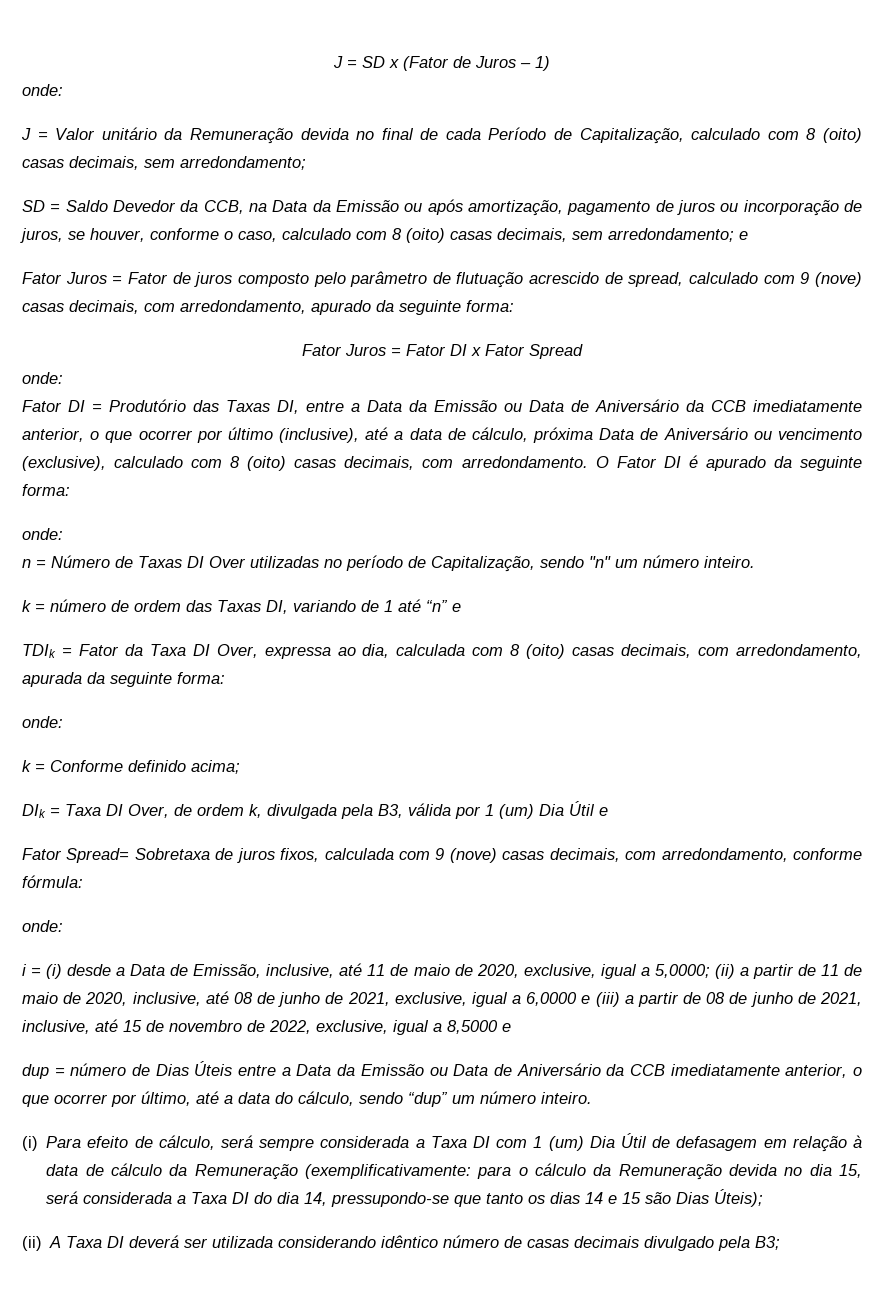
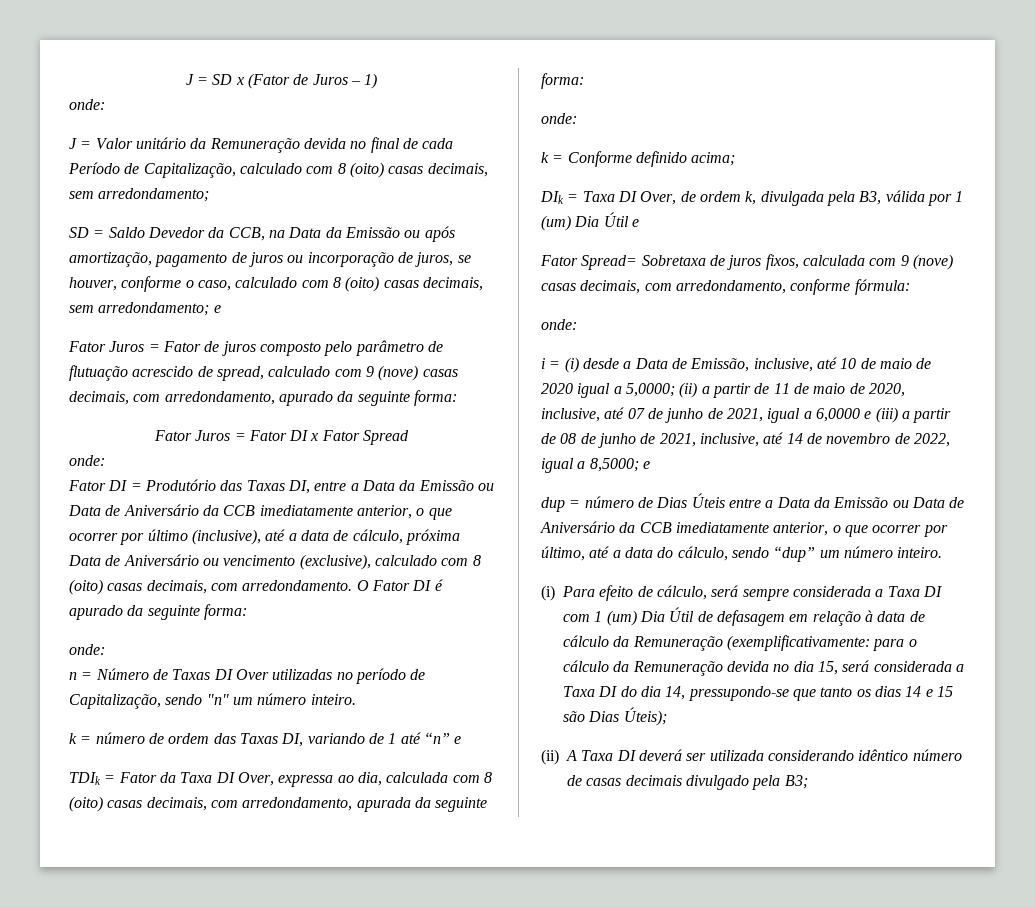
[367,964,596,978] 11 de maio de 2020, exclusive, -> [840,358,932,369] [541,383,573,394] 10 de maio de 2020
[233,992,467,1007] 08 de junho de 2021, exclusive, -> [627,408,763,423] 07 de junho de 2021,
[123,1020,142,1032] 15 -> [786,433,803,444] 14
[316,1020,498,1035] exclusive, igual a 8,5000 -> [541,458,639,473] igual a 8,5000;

